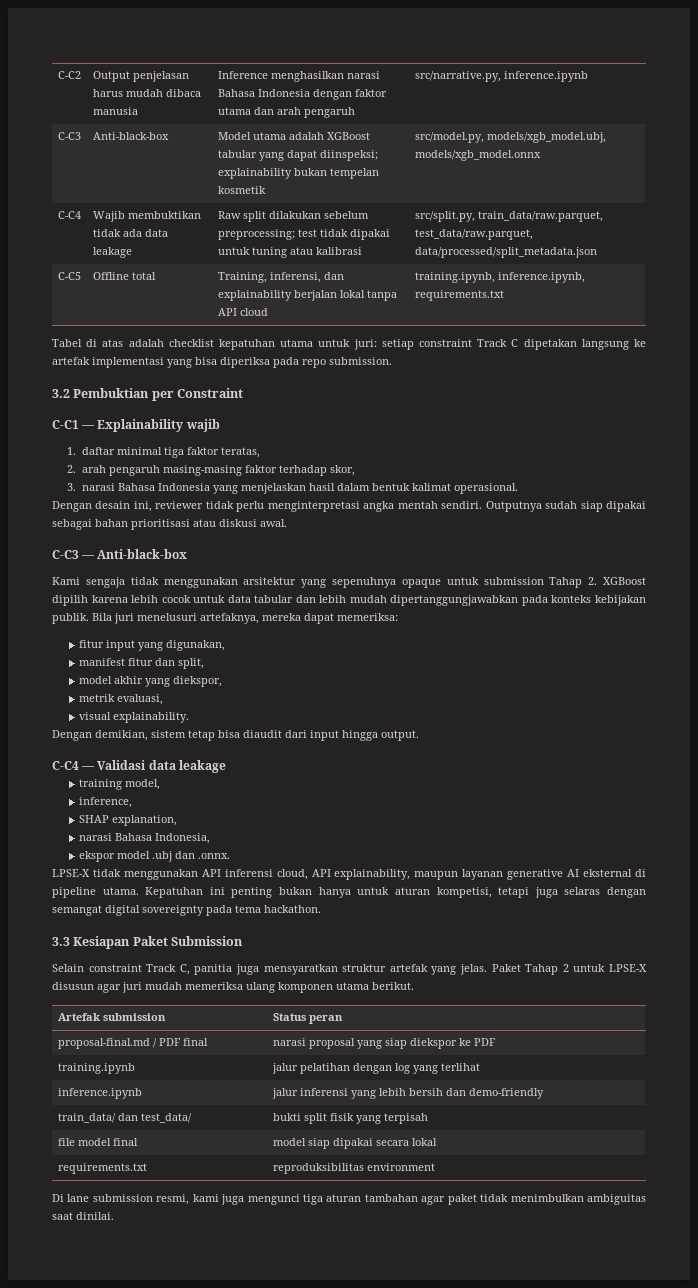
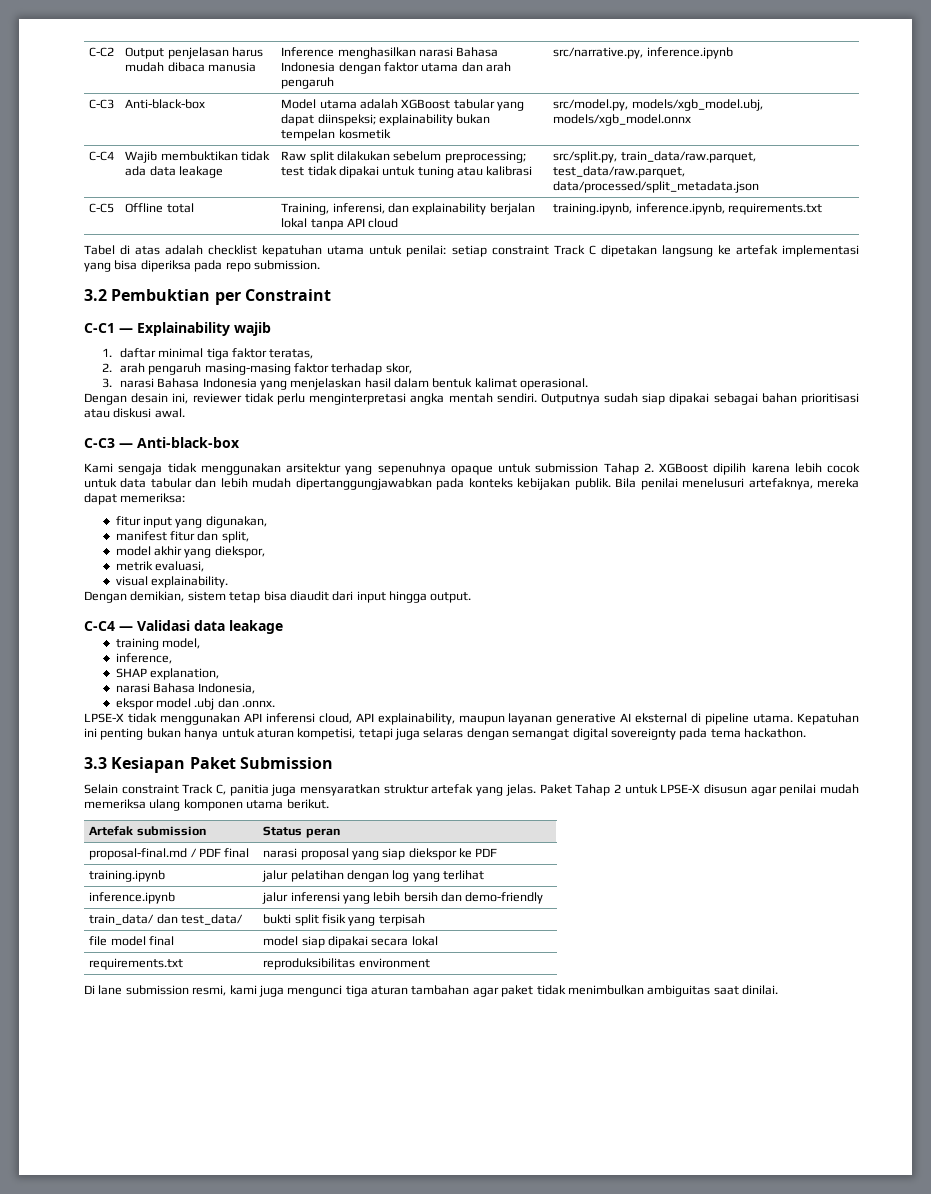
[353,339,377,350] juri: -> [406,245,447,257] penilai:
[114,613,134,624] juri -> [640,478,678,490] penilai
[122,982,142,993] juri -> [779,784,817,796] penilai

